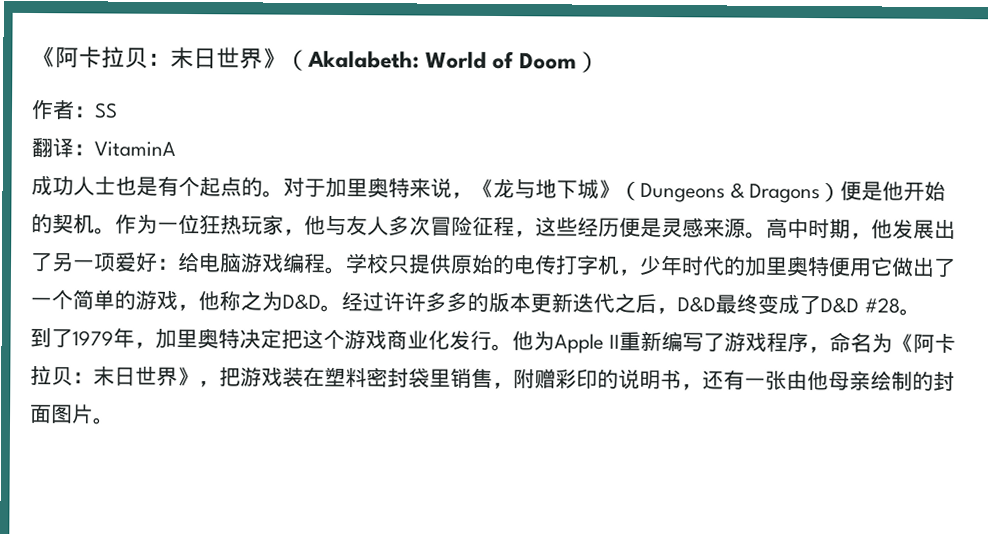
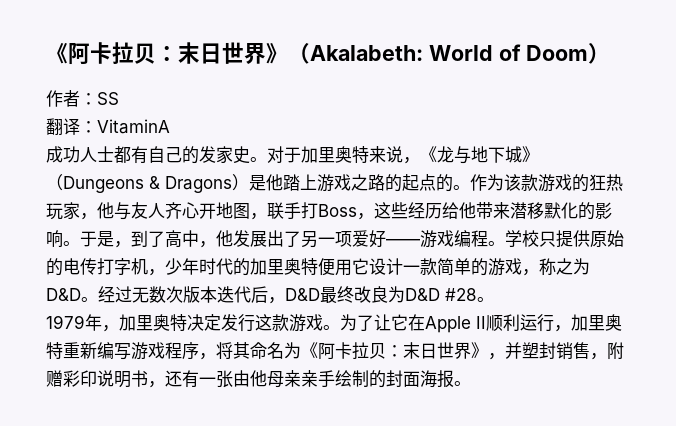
[115,175,263,198] 也是有个起点的 -> [114,146,250,164] 都有自己的发家史
[840,180,947,202] [31,213,200,235] 便是他开始的契机。作为一位 -> [249,174,589,192] 是他踏上游戏之路的起点的。作为该款游戏的
[388,215,851,240] 多次冒险征程，这些经历便是灵感来源。高中时期 -> [165,202,612,220] [46,230,199,248] 齐心开地图，联手打Boss，这些经历给他带来潜移默化的影响。于是，到了高中
[156,251,242,273] ：给电脑 -> [386,239,420,245] ——
[891,257,956,277] [30,290,73,310] 做出了一个 -> [369,258,437,275] 设计一款
[198,291,220,311] 他 -> (539, 272) none
[383,291,636,314] 许许多多的版本更新迭代之 -> [132,286,251,303] 无数次版本迭代
[757,294,821,315] 变成了 -> [354,286,405,303] 改良为
[30,328,73,348] 到了 -> (494, 299) none
[281,328,620,354] 把这个游戏商业化发行。他为Apple II -> [221,314,622,333] [46,342,63,359] 发行这款游戏。为了让它在Apple II顺利运行，加里奥特
[702,333,725,352] 了 -> (131, 351) none
(830, 350) none -> [216,342,250,359] 将其
[219,366,451,388] 把游戏装在塑料密封袋里 -> [505,342,556,359] 并塑封
[597,369,619,389] 的 -> (97, 378) none
(871, 380) none -> [301,370,335,388] 亲手
[51,404,94,424] 图片 -> [420,370,454,388] 海报

